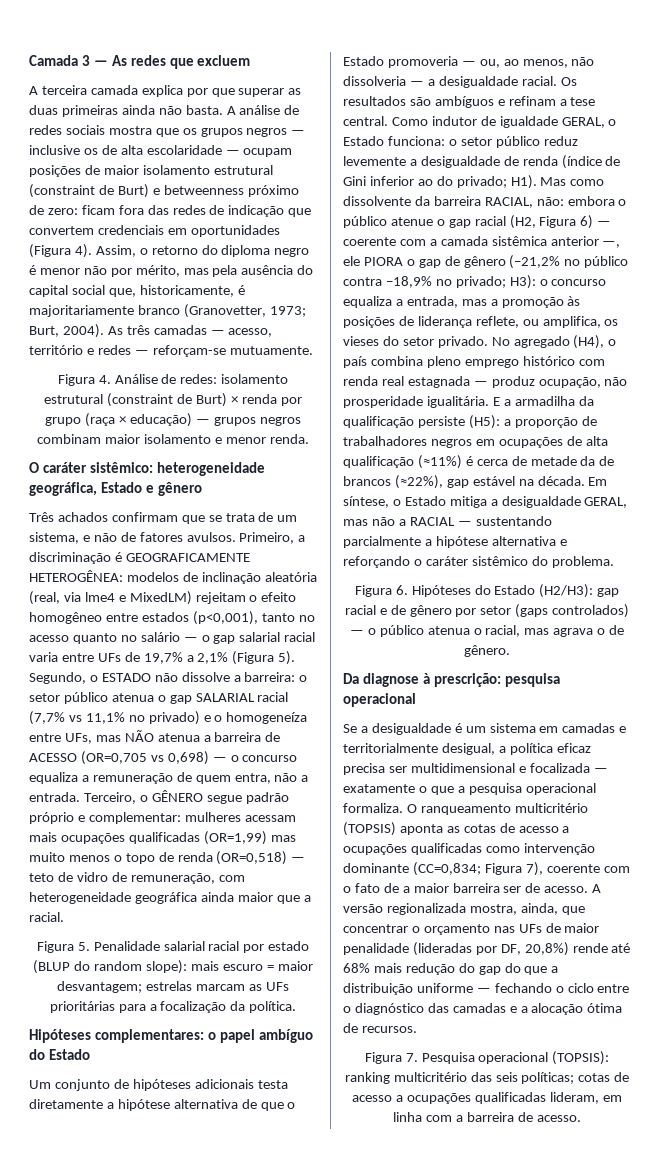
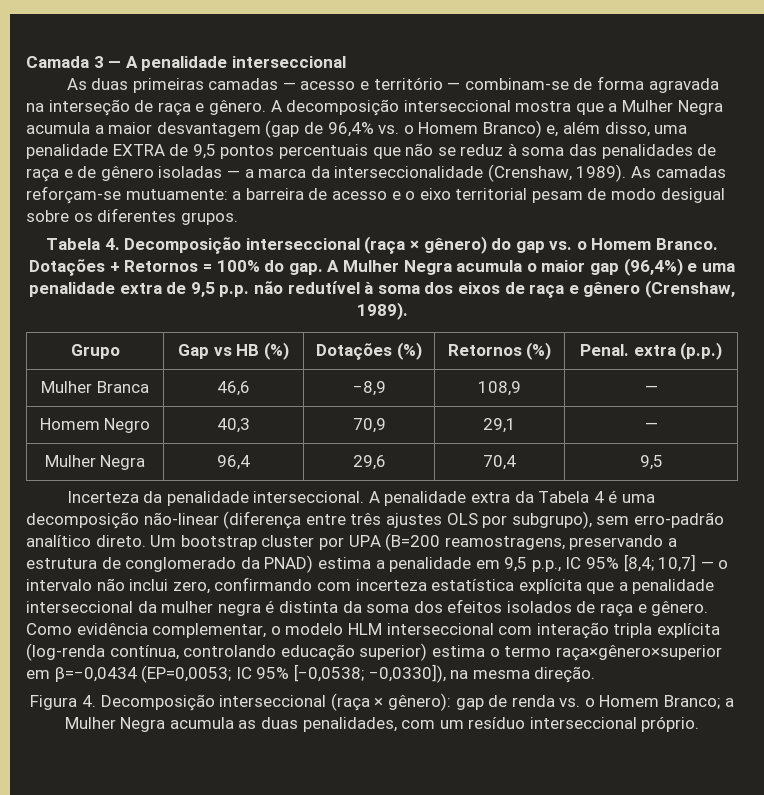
[111,55,251,69] [29,85,302,97] [29,105,300,117] [29,125,306,137] [29,145,293,157] [29,165,273,177] [29,184,299,198] [29,205,312,217] [29,225,280,237] [29,244,310,258] [29,265,314,277] [29,285,245,297] [29,304,306,318] [29,324,273,338] [29,345,313,357] [57,374,289,386] [44,393,302,407] [45,413,301,427] [37,434,309,444] [29,462,265,476] [29,482,202,496] [29,512,298,524] [29,532,306,544] [29,552,250,564] [29,570,317,584] [29,591,297,605] [29,611,315,625] [29,632,316,644] [29,651,296,665] [29,672,308,684] [29,692,289,704] [29,711,308,725] [29,730,281,744] [29,751,298,765] [29,772,309,784] [29,790,289,804] [29,812,296,824] [29,831,296,845] [29,851,306,865] [29,872,245,884] [29,892,311,904] [29,912,64,922] [36,941,310,953] [33,960,313,974] [57,981,289,993] [49,1001,297,1013] [29,1029,313,1043] [29,1049,90,1060] [29,1079,288,1091] [29,1099,296,1111] [343,56,595,68] [343,76,577,88] [343,96,596,108] [343,116,617,128] [343,136,578,148] [343,155,621,169] [343,175,605,189] [343,196,627,208] [343,215,612,229] [343,236,621,248] [343,255,629,269] [343,275,607,289] [343,296,581,308] [343,316,619,328] [343,335,617,349] [343,356,605,368] [343,376,628,388] [343,396,594,408] [343,415,597,429] [343,436,608,448] [343,455,615,469] [343,475,608,489] [343,496,628,508] [343,516,552,526] [343,536,567,548] [343,556,614,568] [354,584,620,598] [344,604,630,618] [349,625,625,637] [464,645,510,657] [343,673,560,687] [343,693,416,707] [343,723,627,735] [343,743,591,755] [343,763,608,775] [343,783,596,795] [343,803,588,815] [343,822,570,836] [343,843,595,855] [343,862,630,876] [343,883,602,893] [343,903,585,915] [343,923,600,935] [343,942,631,956] [343,963,559,975] [343,983,630,995] [343,1003,623,1015] [343,1023,417,1033] [364,1051,610,1065] [344,1072,630,1084] [352,1092,622,1104] [393,1112,581,1122] As redes que excluem // A terceira camada explica por que superar as duas primeiras ainda não basta. A análise de redes sociais mostra que os grupos negros — inclusive os de alta escolaridade — ocupam posições de maior isolamento estrutural (constraint de Burt) e betweenness próximo de zero: ficam fora das redes de indicação que convertem credenciais em oportunidades (Figura 4). Assim, o retorno do diploma negro é menor não por mérito, mas pela ausência do capital social que, historicamente, é majoritariamente branco (Granovetter, 1973; Burt, 2004). As três camadas — acesso, território e redes — reforçam-se mutuamente. // Figura 4. Análise de redes: isolamento estrutural (constraint de Burt) × renda por grupo (raça × educação) — grupos negros combinam maior isolamento e menor renda. // O caráter sistêmico: heterogeneidade geográfica, Estado e gênero // Três achados confirmam que se trata de um sistema, e não de fatores avulsos. Primeiro, a discriminação é GEOGRAFICAMENTE HETEROGÊNEA: modelos de inclinação aleatória (real, via lme4 e MixedLM) rejeitam o efeito homogêneo entre estados (p<0,001), tanto no acesso quanto no salário — o gap salarial racial varia entre UFs de 19,7% a 2,1% (Figura 5). Segundo, o ESTADO não dissolve a barreira: o setor público atenua o gap SALARIAL racial (7,7% vs 11,1% no privado) e o homogeneíza entre UFs, mas NÃO atenua a barreira de ACESSO (OR=0,705 vs 0,698) — o concurso equaliza a remuneração de quem entra, não a entrada. Terceiro, o GÊNERO segue padrão próprio e complementar: mulheres acessam mais ocupações qualificadas (OR=1,99) mas muito menos o topo de renda (OR=0,518) — teto de vidro de remuneração, com heterogeneidade geográfica ainda maior que a racial. // Figura 5. Penalidade salarial racial por estado (BLUP do random slope): mais escuro = maior desvantagem; estrelas marcam as UFs prioritárias para a focalização da política. // Hipóteses complementares: o papel ambíguo do Estado // Um conjunto de hipóteses adicionais testa diretamente a hipótese alternativa de que o Estado promoveria — ou, ao menos, não dissolveria — a desigualdade racial. Os resultados são ambíguos e refinam a tese central. Como indutor de igualdade GERAL, o Estado funciona: o setor público reduz levemente a desigualdade de renda (índice de Gini inferior ao do privado; H1). Mas como dissolvente da barreira RACIAL, não: embora o público atenue o gap racial (H2, Figura 6) — coerente com a camada sistêmica anterior —, ele PIORA o gap de gênero (−21,2% no público contra −18,9% no privado; H3): o concurso equaliza a entrada, mas a promoção às posições de liderança reflete, ou amplifica, os vieses do setor privado. No agregado (H4), o país combina pleno emprego histórico com renda real estagnada — produz ocupação, não prosperidade igualitária. E a armadilha da qualificação persiste (H5): a proporção de trabalhadores negros em ocupações de alta qualificação (≈11%) é cerca de metade da de brancos (≈22%), gap estável na década. Em síntese, o Estado mitiga a desigualdade GERAL, mas não a RACIAL — sustentando parcialmente a hipótese alternativa e reforçando o caráter sistêmico do problema. // Figura 6. Hipóteses do Estado (H2/H3): gap racial e de gênero por setor (gaps controlados) — o público atenua o racial, mas agrava o de gênero. // Da diagnose à prescrição: pesquisa operacional // Se a desigualdade é um sistema em camadas e territorialmente desigual, a política eficaz precisa ser multidimensional e focalizada — exatamente o que a pesquisa operacional formaliza. O ranqueamento multicritério (TOPSIS) aponta as cotas de acesso a ocupações qualificadas como intervenção dominante (CC=0,834; Figura 7), coerente com o fato de a maior barreira ser de acesso. A versão regionalizada mostra, ainda, que concentrar o orçamento nas UFs de maior penalidade (lideradas por DF, 20,8%) rende até 68% mais redução do gap do que a distribuição uniforme — fechando o ciclo entre o diagnóstico das camadas e a alocação ótima de recursos. // Figura 7. Pesquisa operacional (TOPSIS): ranking multicritério das seis políticas; cotas de acesso a ocupações qualificadas lideram, em linha com a barreira de acesso. -> [125,56,346,71] [66,76,719,93] [26,99,723,116] [26,120,688,138] [26,143,717,159] [26,164,726,182] [26,186,725,204] [26,208,238,225] [45,236,719,254] [29,258,735,276] [29,280,735,298] [356,302,408,320] [70,344,120,359] [178,342,289,360] [316,342,422,360] [447,342,552,360] [579,342,723,360] [41,381,149,393] [217,381,250,396] [352,381,386,396] [478,381,521,396] [644,385,658,393] [39,418,151,433] [217,418,250,433] [352,418,386,433] [483,418,516,433] [644,422,658,430] [44,455,146,470] [217,455,250,470] [352,455,386,470] [483,455,516,470] [639,455,663,470] [66,490,656,506] [26,511,724,529] [26,533,677,551] [26,554,729,573] [26,577,715,594] [26,599,709,617] [26,622,720,639] [26,643,722,661] [26,664,596,683] [30,693,734,711] [64,716,700,732] A penalidade interseccional // As duas primeiras camadas — acesso e território — combinam-se de forma agravada na interseção de raça e gênero. A decomposição interseccional mostra que a Mulher Negra acumula a maior desvantagem (gap de 96,4% vs. o Homem Branco) e, além disso, uma penalidade EXTRA de 9,5 pontos percentuais que não se reduz à soma das penalidades de raça e de gênero isoladas — a marca da interseccionalidade (Crenshaw, 1989). As camadas reforçam-se mutuamente: a barreira de acesso e o eixo territorial pesam de modo desigual sobre os diferentes grupos. // Tabela 4. Decomposição interseccional (raça × gênero) do gap vs. o Homem Branco. Dotações + Retornos = 100% do gap. A Mulher Negra acumula o maior gap (96,4%) e uma penalidade extra de 9,5 p.p. não redutível à soma dos eixos de raça e gênero (Crenshaw, 1989). // Grupo | Gap vs HB (%) | Dotações (%) | Retornos (%) | Penal. extra (p.p.) // Mulher Branca | 46,6 | −8,9 | 108,9 | — // Homem Negro | 40,3 | 70,9 | 29,1 | — // Mulher Negra | 96,4 | 29,6 | 70,4 | 9,5 // Incerteza da penalidade interseccional. A penalidade extra da Tabela 4 é uma decomposição não-linear (diferença entre três ajustes OLS por subgrupo), sem erro-padrão analítico direto. Um bootstrap cluster por UPA (B=200 reamostragens, preservando a estrutura de conglomerado da PNAD) estima a penalidade em 9,5 p.p., IC 95% [8,4; 10,7] — o intervalo não inclui zero, confirmando com incerteza estatística explícita que a penalidade interseccional da mulher negra é distinta da soma dos efeitos isolados de raça e gênero. Como evidência complementar, o modelo HLM interseccional com interação tripla explícita (log-renda contínua, controlando educação superior) estima o termo raça×gênero×superior em β=−0,0434 (EP=0,0053; IC 95% [−0,0538; −0,0330]), na mesma direção. // Figura 4. Decomposição interseccional (raça × gênero): gap de renda vs. o Homem Branco; a Mulher Negra acumula as duas penalidades, com um resíduo interseccional próprio.

